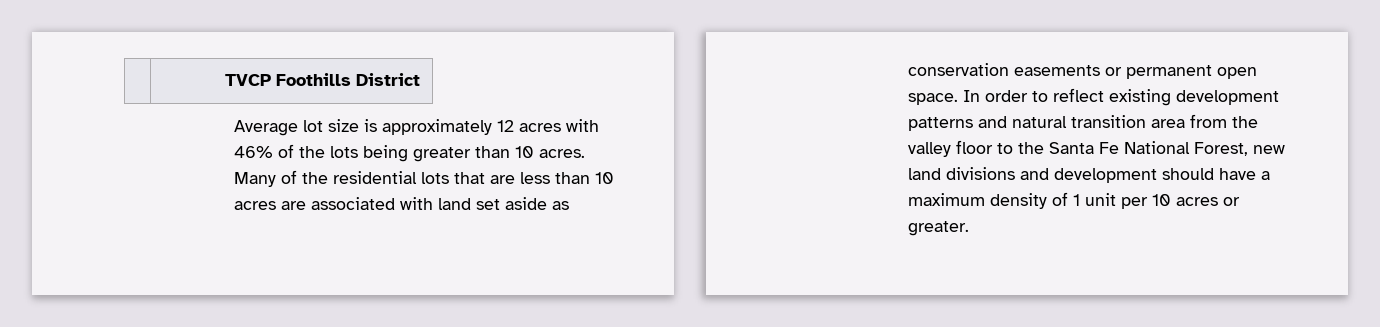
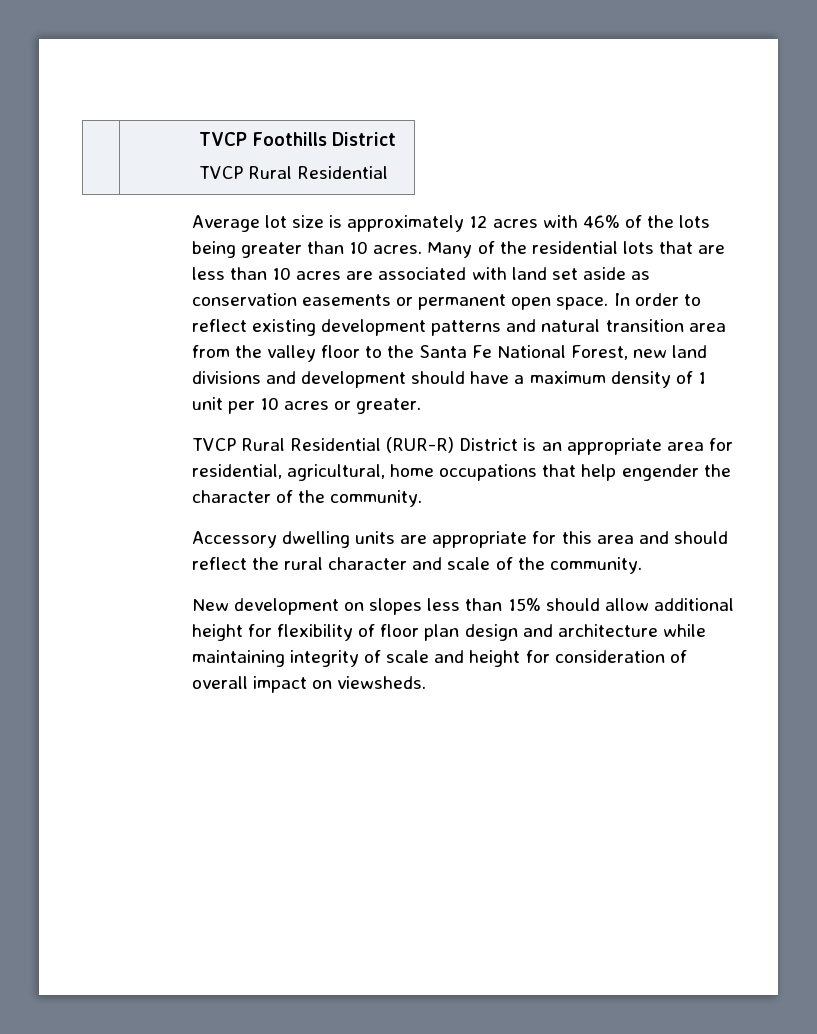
(421, 79) none -> [198,166,389,179] // TVCP Rural Residential
(970, 228) none -> [191,437,733,455] [191,464,731,481] [191,490,423,507] [191,531,728,548] [191,557,642,574] [191,598,734,615] [191,624,706,641] [191,650,687,667] [191,676,427,693] // TVCP Rural Residential (RUR-R) District is an appropriate area for residential, agricultural, home occupations that help engender the character of the community. // Accessory dwelling units are appropriate for this area and should reflect the rural character and scale of the community. // New development on slopes less than 15% should allow additional height for flexibility of floor plan design and architecture while maintaining integrity of scale and height for consideration of overall impact on viewsheds.

